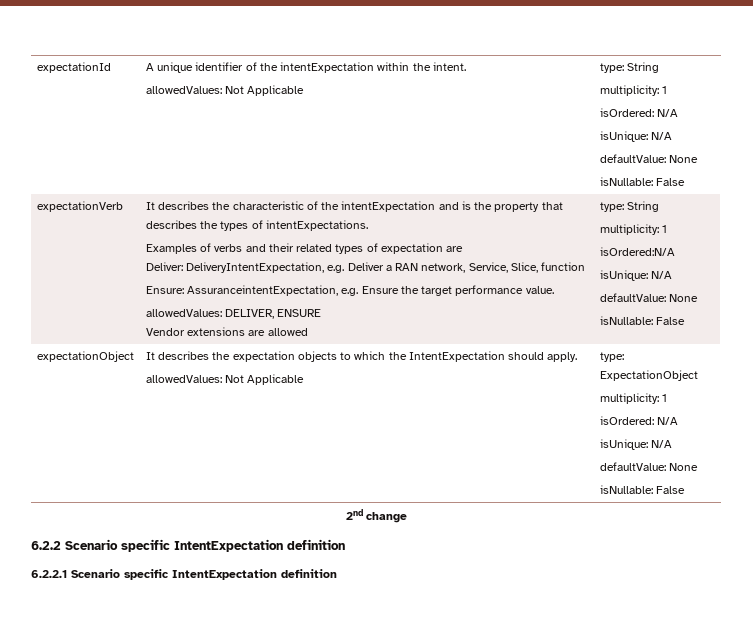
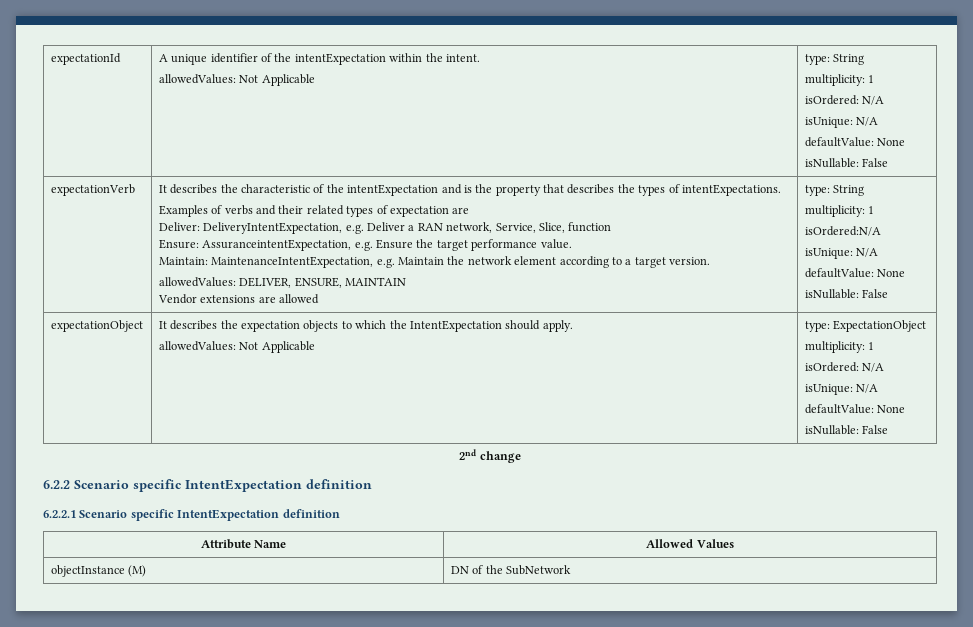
(554, 290) none -> [158,256,711,268] // Maintain: MaintenanceIntentExpectation, e.g. Maintain the network element according to a target version.
[277,309,322,317] ENSURE -> [294,277,407,288] ENSURE, MAINTAIN
(337, 573) none -> [200,539,287,549] [646,539,734,548] [50,565,147,577] [450,565,572,575] // Attribute Name | Allowed Values // objectInstance (M) | DN of the SubNetwork

